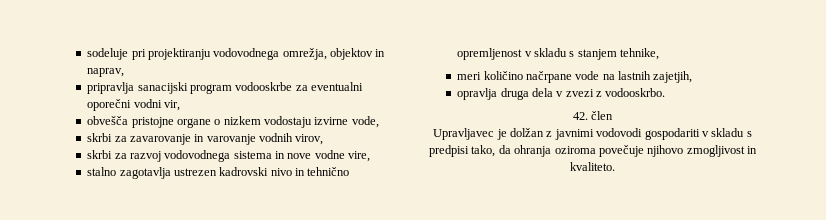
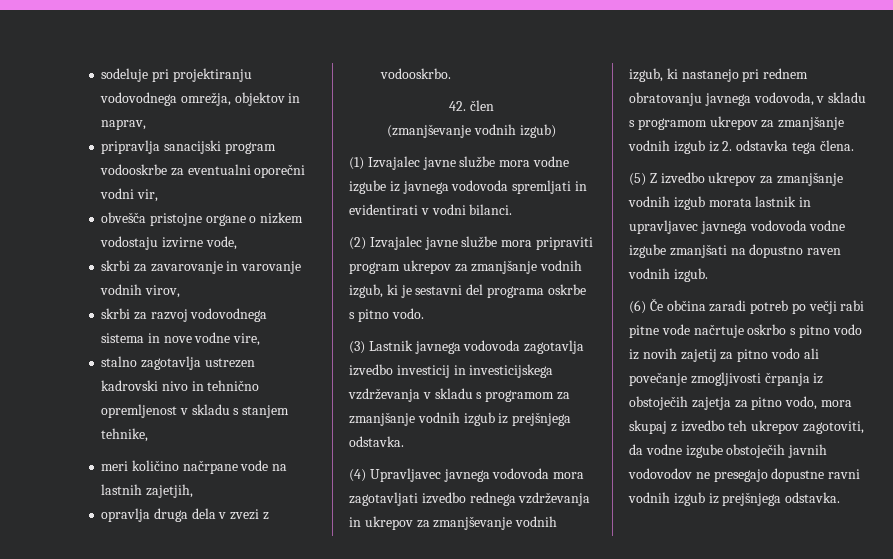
[433,128,752,140] [429,145,757,157] [570,162,615,171] Upravljavec je dolžan z javnimi vodovodi gospodariti v skladu s predpisi tako, da ohranja oziroma povečuje njihovo zmogljivost in kvaliteto. -> [387,124,556,138] [349,156,569,170] [349,180,587,194] [349,204,513,215] [349,236,593,250] [349,260,583,274] [349,284,586,298] [349,308,424,322] [349,340,585,354] [349,364,554,378] [348,388,570,402] [349,412,572,426] [349,436,404,447] [349,468,585,482] [349,492,591,506] [349,516,558,530] [629,68,809,82] [629,92,867,106] [629,116,845,130] [628,140,854,154] [629,172,843,186] [628,196,812,210] [629,220,846,234] [629,244,842,258] [628,268,708,282] [629,298,865,314] [629,324,862,338] [629,348,819,362] [629,372,824,386] [629,396,852,410] [629,420,864,434] [629,444,828,458] [628,468,861,482] [628,492,841,506] (zmanjševanje vodnih izgub) // (1) Izvajalec javne službe mora vodne izgube iz javnega vodovoda spremljati in evidentirati v vodni bilanci. // (2) Izvajalec javne službe mora pripraviti program ukrepov za zmanjšanje vodnih izgub, ki je sestavni del programa oskrbe s pitno vodo. // (3) Lastnik javnega vodovoda zagotavlja izvedbo investicij in investicijskega vzdrževanja v skladu s programom za zmanjšanje vodnih izgub iz prejšnjega odstavka. // (4) Upravljavec javnega vodovoda mora zagotavljati izvedbo rednega vzdrževanja in ukrepov za zmanjševanje vodnih izgub, ki nastanejo pri rednem obratovanju javnega vodovoda, v skladu s programom ukrepov za zmanjšanje vodnih izgub iz 2. odstavka tega člena. // (5) Z izvedbo ukrepov za zmanjšanje vodnih izgub morata lastnik in upravljavec javnega vodovoda vodne izgube zmanjšati na dopustno raven vodnih izgub. // (6) Če občina zaradi potreb po večji rabi pitne vode načrtuje oskrbo s pitno vodo iz novih zajetij za pitno vodo ali povečanje zmogljivosti črpanja iz obstoječih zajetja za pitno vodo, mora skupaj z izvedbo teh ukrepov zagotoviti, da vodne izgube obstoječih javnih vodovodov ne presegajo dopustne ravni vodnih izgub iz prejšnjega odstavka.

